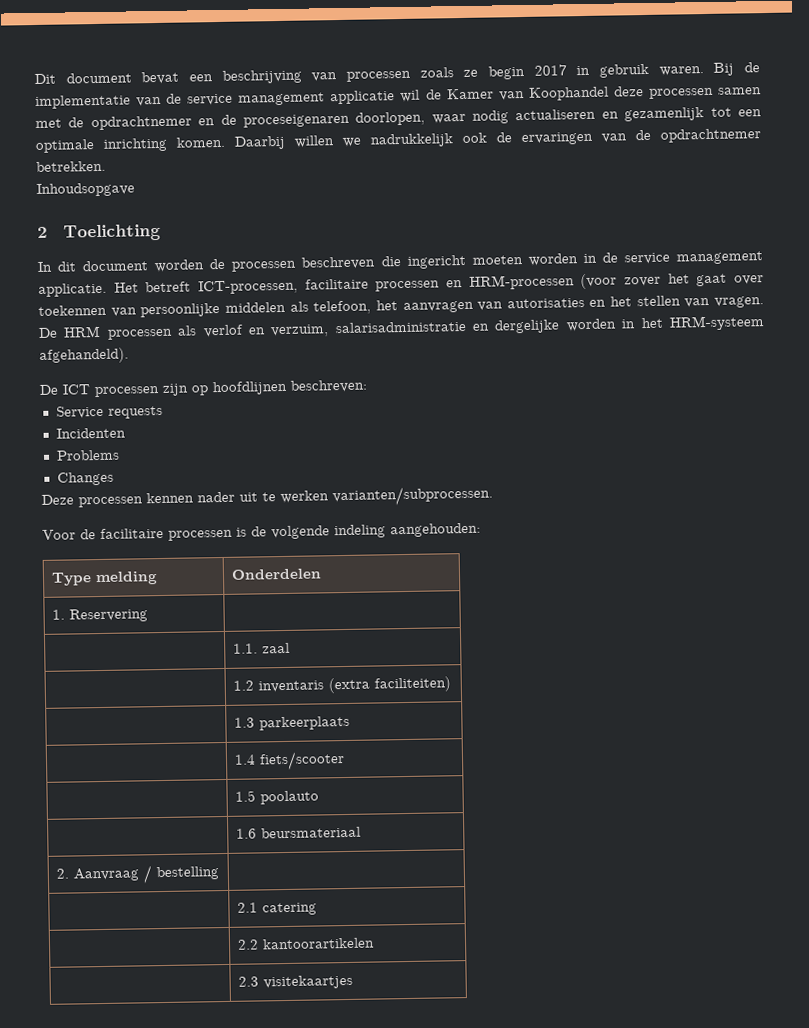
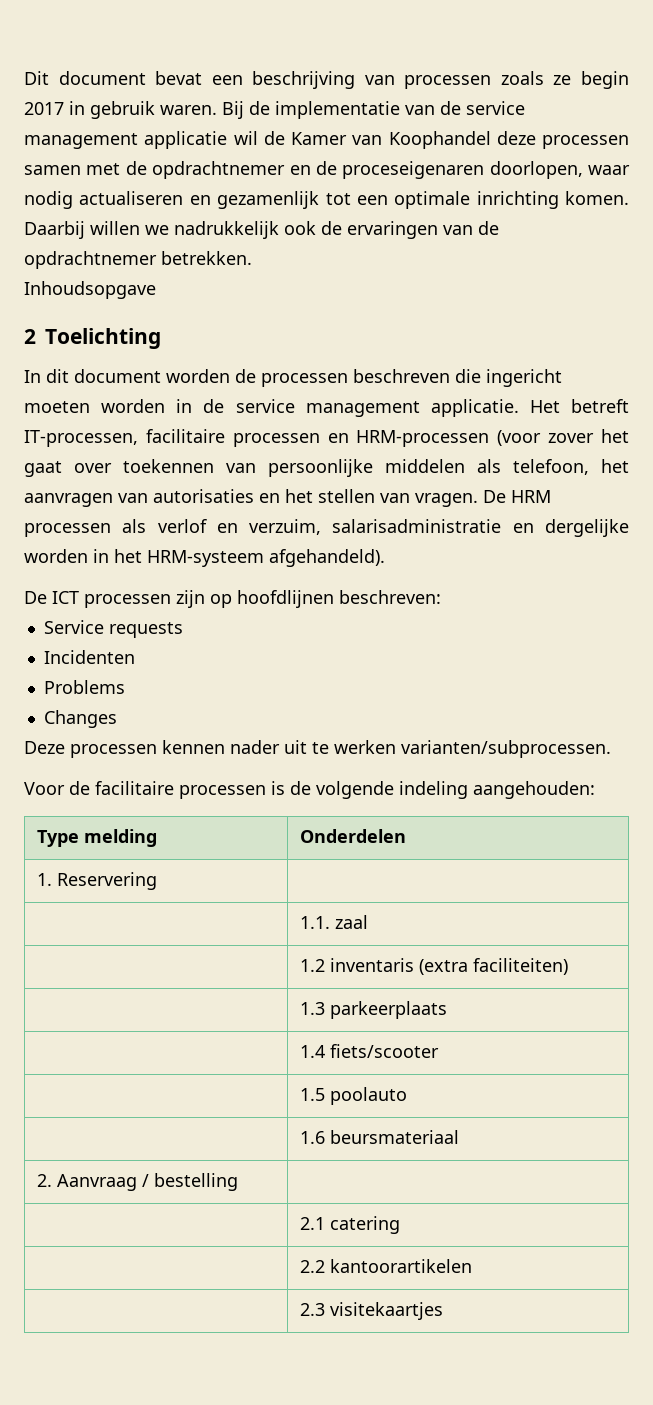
[198,279,298,295] ICT-processen, -> [24,430,138,447] IT-processen,

